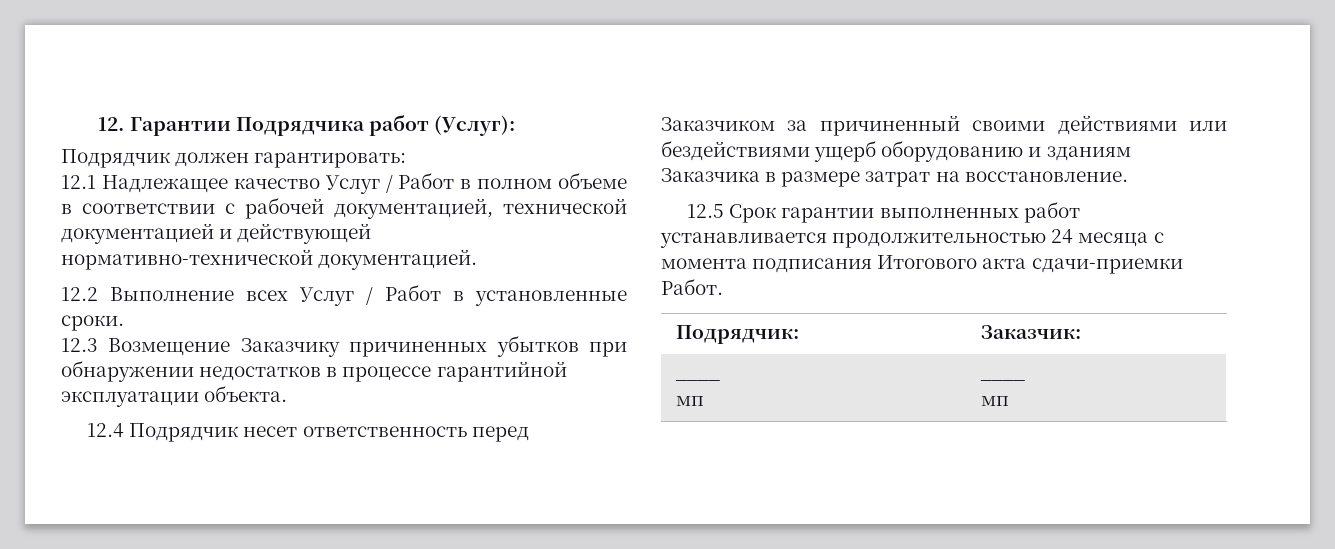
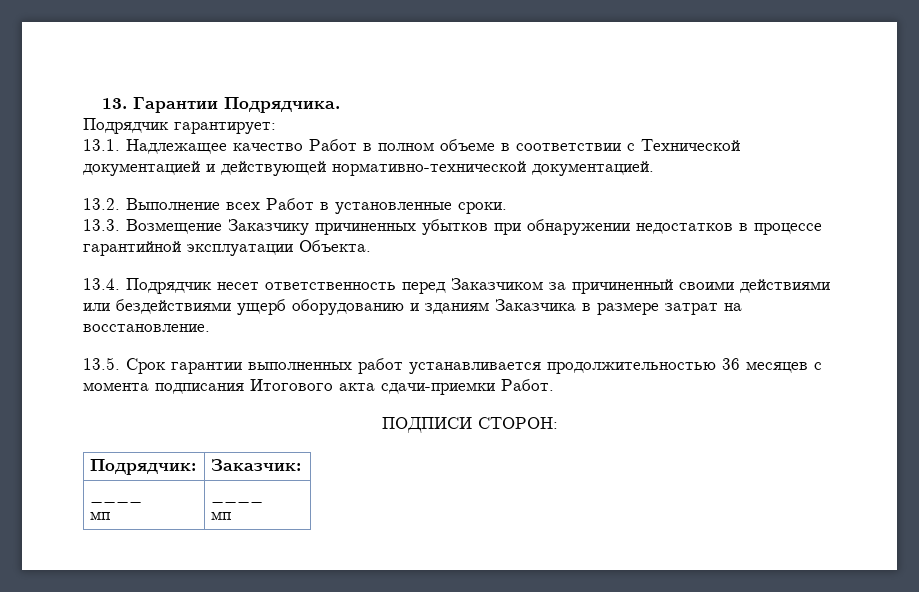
[98,114,515,136] [61,149,407,168] [61,175,393,194] 12. Гарантии Подрядчика работ (Услуг): // Подрядчик должен гарантировать: // 12.1 Надлежащее качество Услуг / -> [102,97,341,113] [83,118,276,134] [83,139,303,154] 13. Гарантии Подрядчика. // Подрядчик гарантирует: // 13.1. Надлежащее качество
[245,197,627,219] рабочей документацией, технической -> [641,139,740,151] Технической
[61,287,98,301] 12.2 -> [83,198,120,210] 13.2.
[299,287,373,306] Услуг / -> (260, 206) none
[61,338,98,352] 12.3 -> [83,219,120,231] 13.3.
[204,385,288,402] [87,423,125,438] объекта. // 12.4 -> [299,240,371,252] [83,278,120,290] Объекта. // 13.4.
[687,204,725,218] 12.5 -> [83,357,120,370] 13.5.
[1051,229,1149,247] 24 месяца -> [722,358,808,373] 36 месяцев
(723, 286) none -> [382,417,558,433] // ПОДПИСИ СТОРОН:

